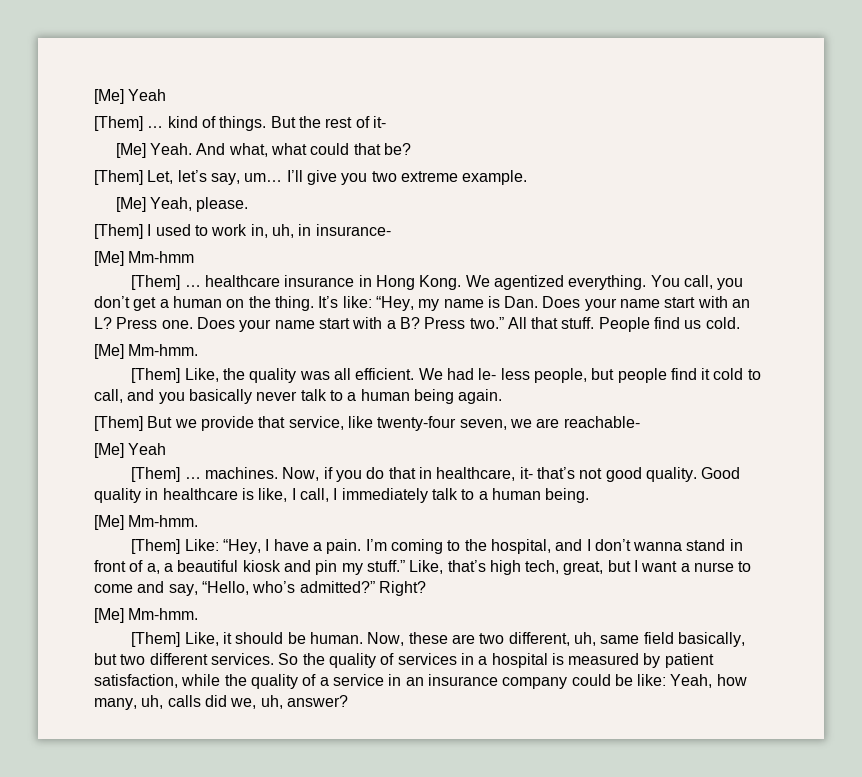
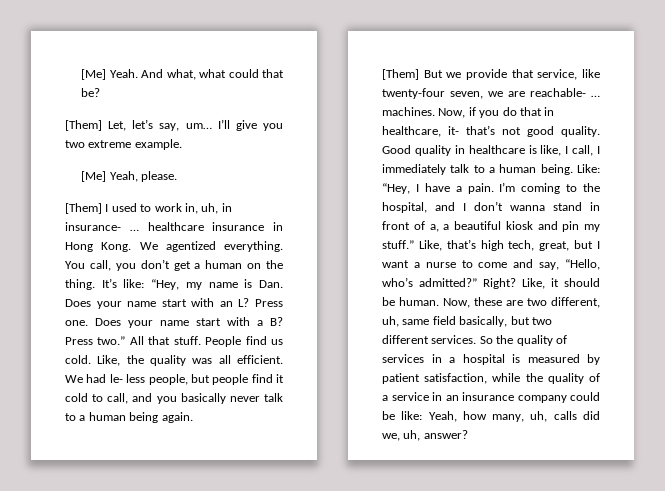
[94,89,167,104] [94,116,386,131] [115,143,146,158] [Me] Yeah // [Them] … kind of things. But the rest of it- // [Me] -> [81,69,107,80] [Me]
[94,251,195,266] [131,275,181,290] // [Me] Mm-hmm // [Them] -> (121, 226) none
[94,344,199,359] [131,368,181,383] // [Me] Mm-hmm. // [Them] -> (91, 359) none
[94,443,167,458] [131,467,181,482] // [Me] Yeah // [Them] -> (586, 92) none
[94,515,199,530] [131,539,181,554] // [Me] Mm-hmm. // [Them] -> (573, 169) none
[94,608,199,623] [131,632,181,647] // [Me] Mm-hmm. // [Them] -> (516, 283) none

